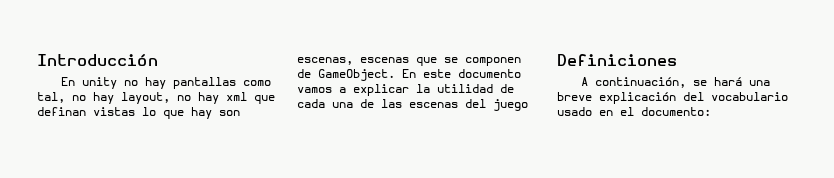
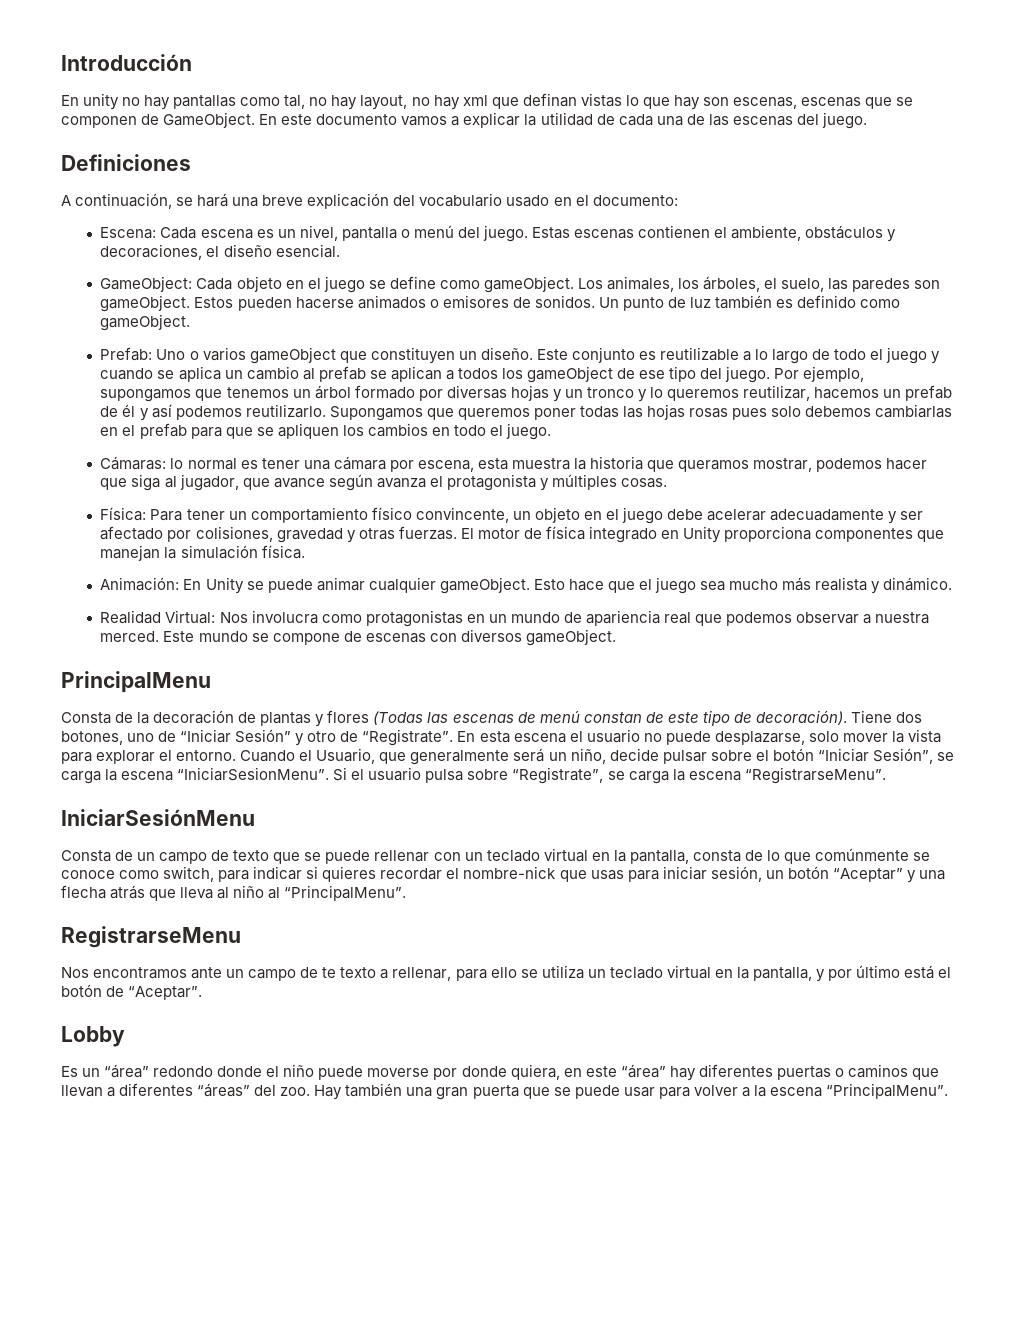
[493,99,528,111] juego -> [821,112,867,129] juego.
(711, 111) none -> [100,225,897,242] [100,244,340,260] [100,276,941,293] [100,295,901,312] [100,314,191,331] [100,347,941,364] [100,366,865,383] [100,385,953,402] [100,404,953,421] [100,423,552,440] [100,456,928,472] [100,474,668,491] [100,507,924,524] [100,526,945,543] [100,545,305,561] [100,577,953,594] [100,610,930,627] [100,629,616,646] [61,671,211,693] [61,710,922,727] [61,729,941,746] [61,748,954,765] [61,767,886,784] [61,809,255,826] [61,848,931,864] [61,866,945,883] [61,885,407,901] [61,926,241,948] [61,965,952,982] [61,984,203,1000] [61,1026,125,1047] [61,1064,939,1081] [61,1083,948,1100] // Escena: Cada escena es un nivel, pantalla o menú del juego. Estas escenas contienen el ambiente, obstáculos y decoraciones, el diseño esencial. // GameObject: Cada objeto en el juego se define como gameObject. Los animales, los árboles, el suelo, las paredes son gameObject. Estos pueden hacerse animados o emisores de sonidos. Un punto de luz también es definido como gameObject. // Prefab: Uno o varios gameObject que constituyen un diseño. Este conjunto es reutilizable a lo largo de todo el juego y cuando se aplica un cambio al prefab se aplican a todos los gameObject de ese tipo del juego. Por ejemplo, supongamos que tenemos un árbol formado por diversas hojas y un tronco y lo queremos reutilizar, hacemos un prefab de él y así podemos reutilizarlo. Supongamos que queremos poner todas las hojas rosas pues solo debemos cambiarlas en el prefab para que se apliquen los cambios en todo el juego. // Cámaras: lo normal es tener una cámara por escena, esta muestra la historia que queramos mostrar, podemos hacer que siga al jugador, que avance según avanza el protagonista y múltiples cosas. // Física: Para tener un comportamiento físico convincente, un objeto en el juego debe acelerar adecuadamente y ser afectado por colisiones, gravedad y otras fuerzas. El motor de física integrado en Unity proporciona componentes que manejan la simulación física. // Animación: En Unity se puede animar cualquier gameObject. Esto hace que el juego sea mucho más realista y dinámico. // Realidad Virtual: Nos involucra como protagonistas en un mundo de apariencia real que podemos observar a nuestra merced. Este mundo se compone de escenas con diversos gameObject. // PrincipalMenu // Consta de la decoración de plantas y flores (Todas las escenas de menú constan de este tipo de decoración). Tiene dos botones, uno de “Iniciar Sesión” y otro de “Registrate”. En esta escena el usuario no puede desplazarse, solo mover la vista para explorar el entorno. Cuando el Usuario, que generalmente será un niño, decide pulsar sobre el botón “Iniciar Sesión”, se carga la escena “IniciarSesionMenu”. Si el usuario pulsa sobre “Registrate”, se carga la escena “RegistrarseMenu”. // IniciarSesiónMenu // Consta de un campo de texto que se puede rellenar con un teclado virtual en la pantalla, consta de lo que comúnmente se conoce como switch, para indicar si quieres recordar el nombre-nick que usas para iniciar sesión, un botón “Aceptar” y una flecha atrás que lleva al niño al “PrincipalMenu”. // RegistrarseMenu // Nos encontramos ante un campo de te texto a rellenar, para ello se utiliza un teclado virtual en la pantalla, y por último está el botón de “Aceptar”. // Lobby // Es un “área” redondo donde el niño puede moverse por donde quiera, en este “área” hay diferentes puertas o caminos que llevan a diferentes “áreas” del zoo. Hay también una gran puerta que se puede usar para volver a la escena “PrincipalMenu”.

